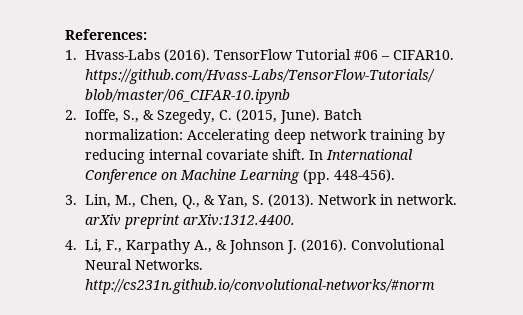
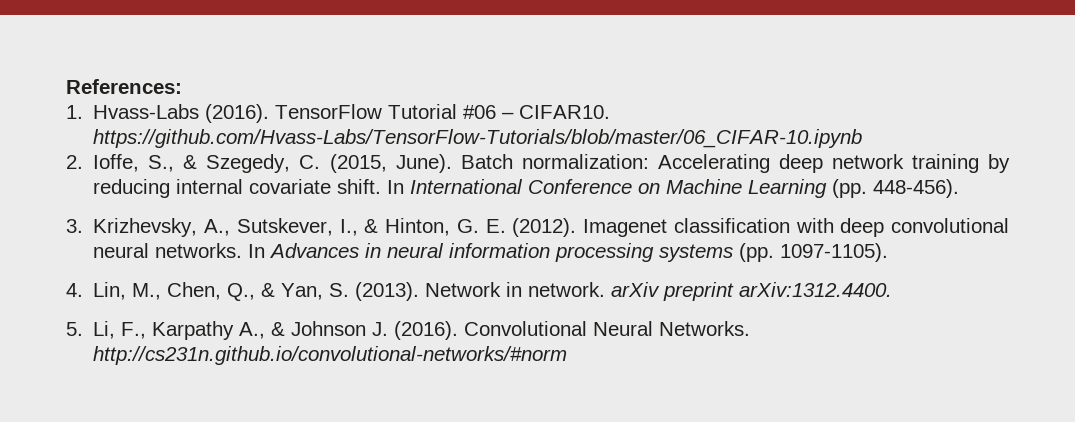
(77, 200) none -> [93,218,1009,237] [93,243,889,262] [66,283,83,297] Krizhevsky, A., Sutskever, I., & Hinton, G. E. (2012). Imagenet classification with deep convolutional neural networks. In Advances in neural information processing systems (pp. 1097-1105). // 4.
[65,240,77,250] 4. -> [66,322,83,336] 5.

